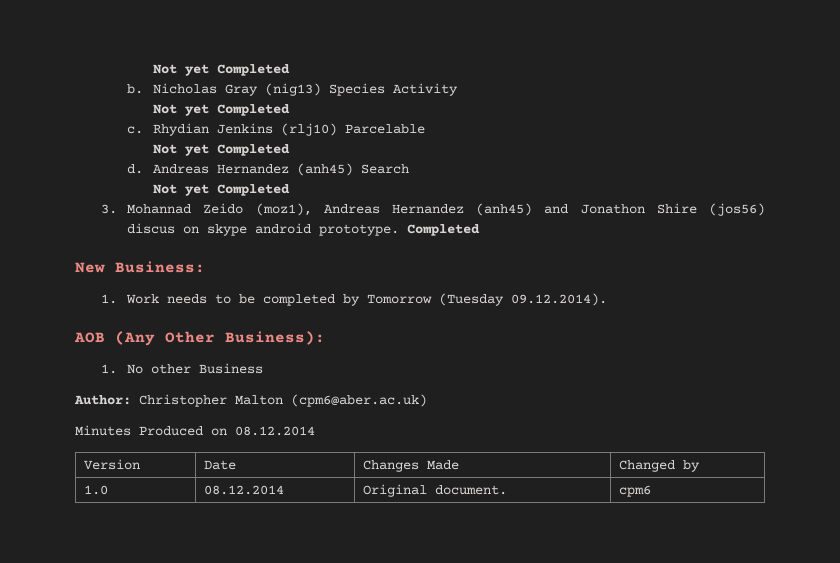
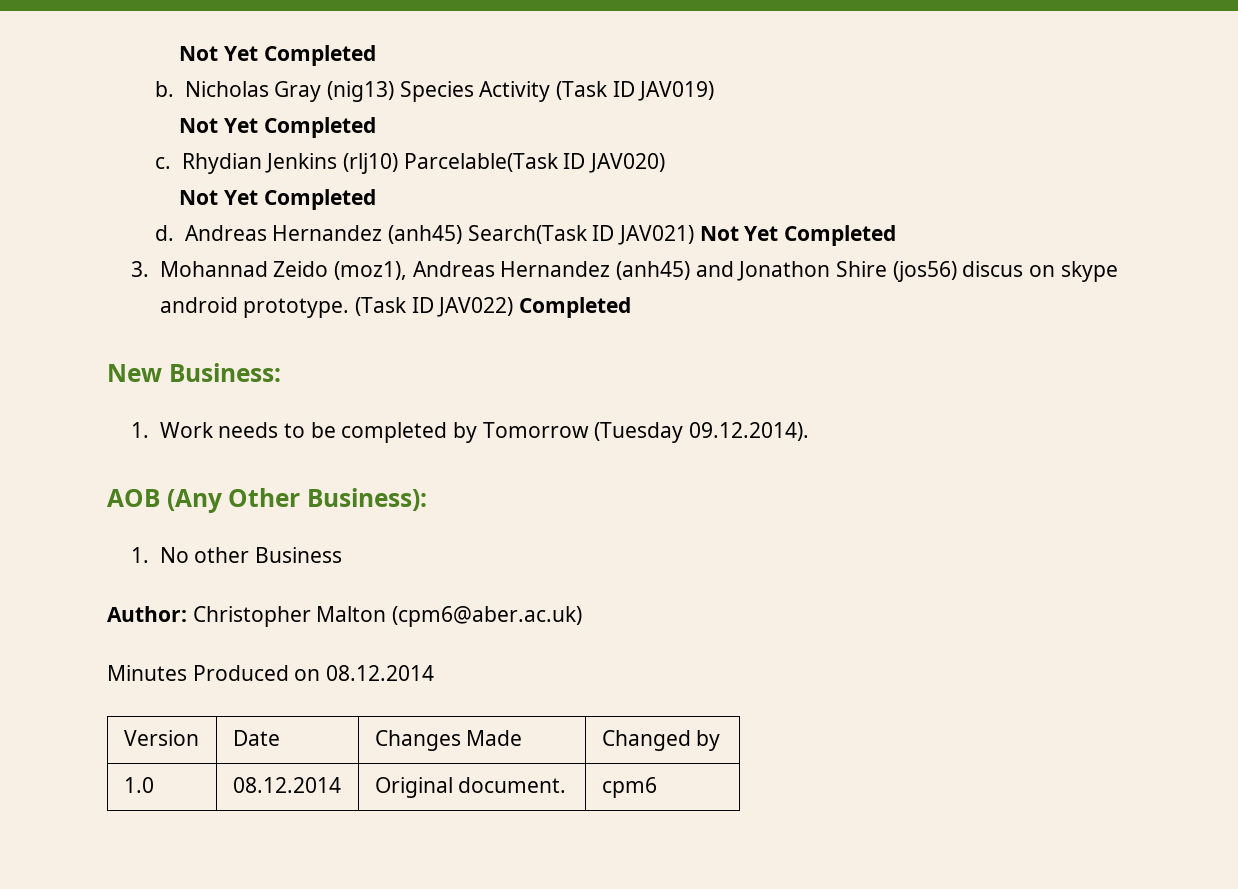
[153,64,210,76] Not yet -> [179,46,258,61] Not Yet
[153,104,210,116] // Not yet -> [556,81,715,101] [179,118,258,133] (Task ID JAV019) // Not Yet
[345,124,426,134] [153,144,210,156] Parcelable // Not yet -> [403,153,666,173] [179,190,258,205] Parcelable(Task ID JAV020) // Not Yet
[361,164,410,174] [153,184,210,196] Search // Not yet -> [467,225,779,245] Search(Task ID JAV021) Not Yet
(400, 230) none -> [354,297,514,317] (Task ID JAV022)

